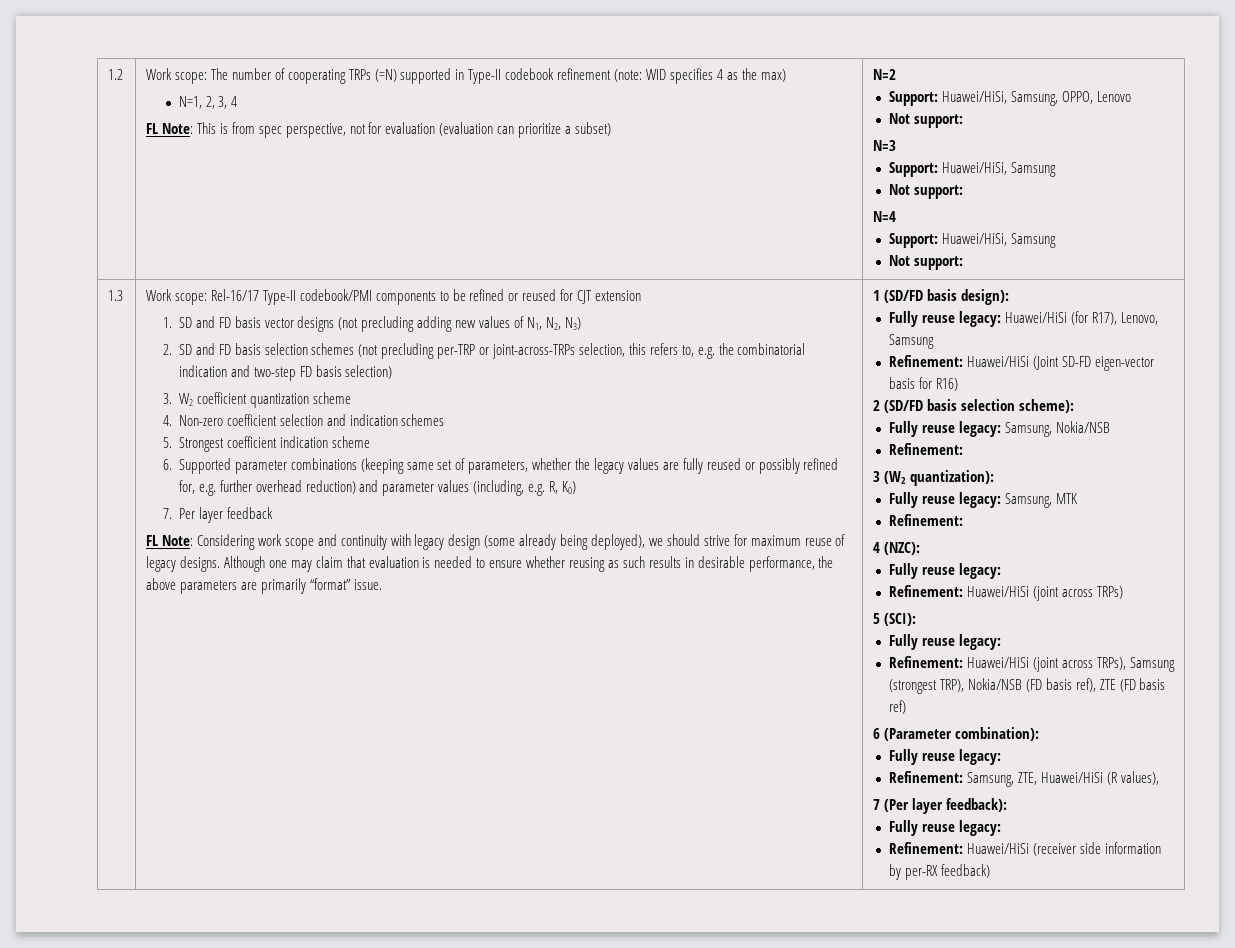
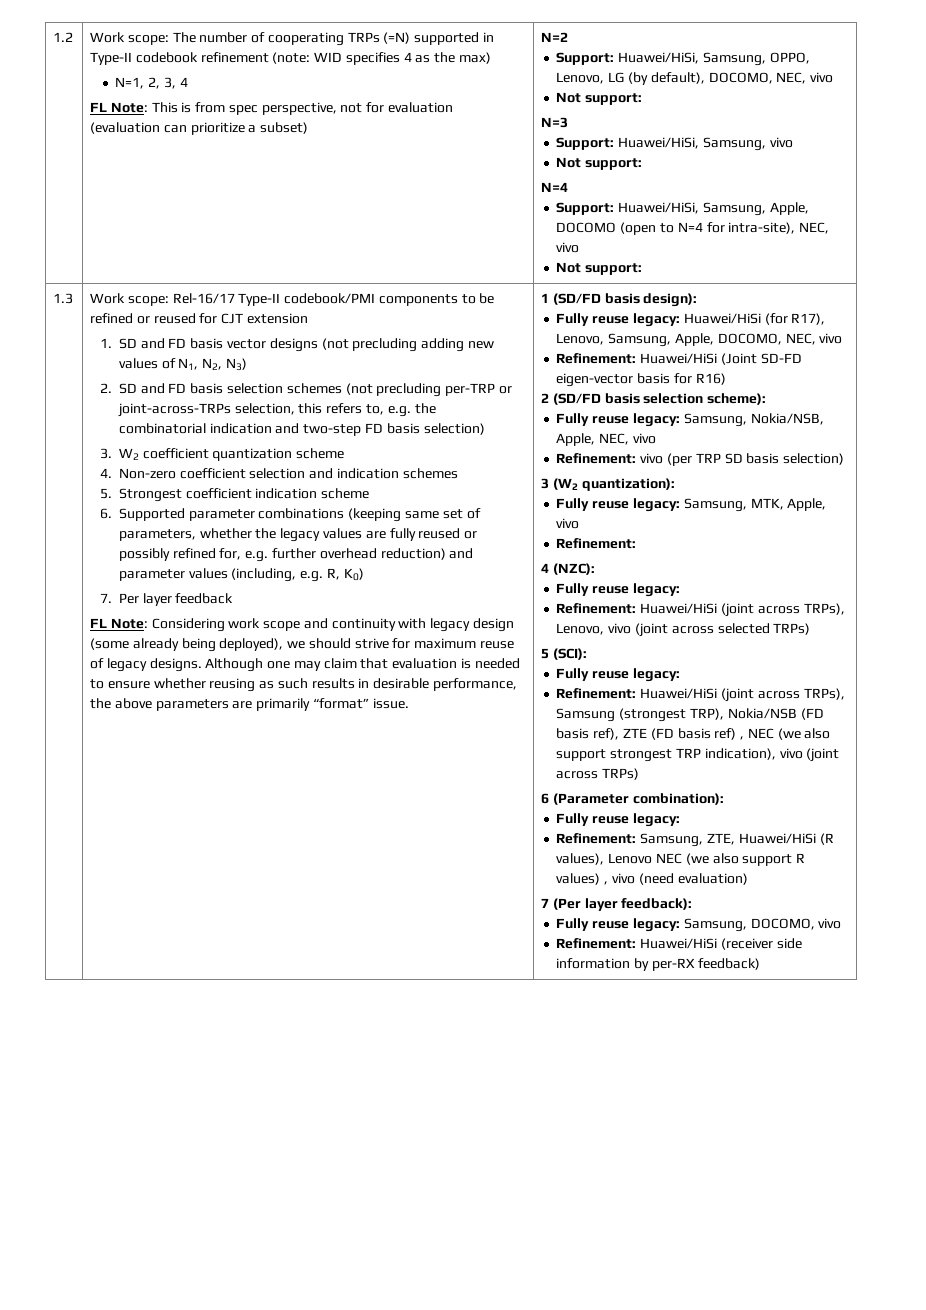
[1096,91,1131,102] Lenovo -> [556,72,834,85] Lenovo, LG (by default), DOCOMO, NEC, vivo
[1010,162,1056,177] Samsung -> [702,137,793,151] Samsung, vivo
[1010,233,1056,248] Samsung -> [702,202,809,216] [556,222,830,235] [556,242,580,253] Samsung, Apple, DOCOMO (open to N=4 for intra-site), NEC, vivo
[889,334,935,349] Samsung -> [608,333,843,347] Samsung, Apple, DOCOMO, NEC, vivo
[1055,421,1110,433] [889,443,964,455] Nokia/NSB // Refinement: -> [750,413,824,425] [556,433,656,446] [556,453,845,466] Nokia/NSB, Apple, NEC, vivo // Refinement: vivo (per TRP SD basis selection)
[1055,493,1078,504] MTK -> [750,498,827,511] [556,518,580,529] MTK, Apple, vivo
(1093, 593) none -> [803,603,845,615] [556,623,770,637] TRPs), Lenovo, vivo (joint across selected
(907, 707) none -> [740,728,831,740] [556,748,840,762] [556,768,640,780] , NEC (we also support strongest TRP indication), vivo (joint across TRPs)
(1159, 778) none -> [608,853,806,866] [556,873,748,885] Lenovo NEC (we also support R values) , vivo (need evaluation)
(1001, 828) none -> [683,918,842,932] Samsung, DOCOMO, vivo

